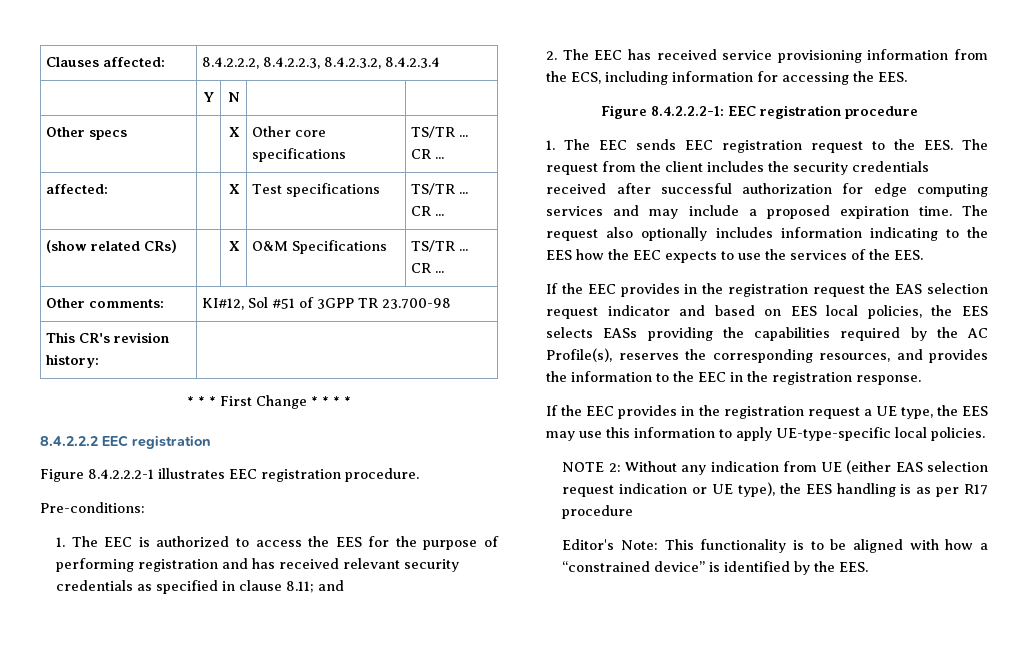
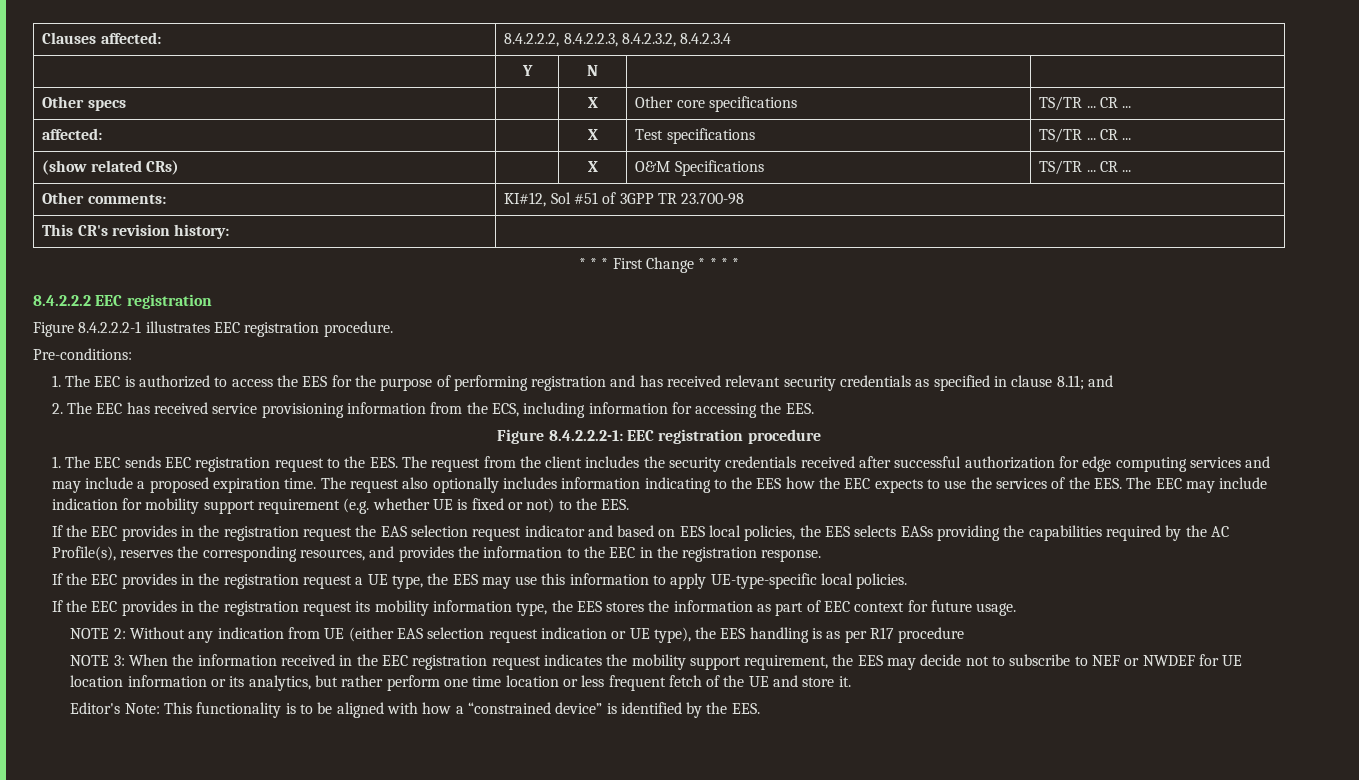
(924, 255) none -> [1126,477,1268,493] [51,498,630,514] The EEC may include indication for mobility support requirement (e.g. whether UE is fixed or not) to the EES.
(986, 434) none -> [51,600,1017,616] // If the EEC provides in the registration request its mobility information type, the EES stores the information as part of EEC context for future usage.
(634, 512) none -> [70,654,1243,670] [70,675,851,691] // NOTE 3: When the information received in the EEC registration request indicates the mobility support requirement, the EES may decide not to subscribe to NEF or NWDEF for UE location information or its analytics, but rather perform one time location or less frequent fetch of the UE and store it.

